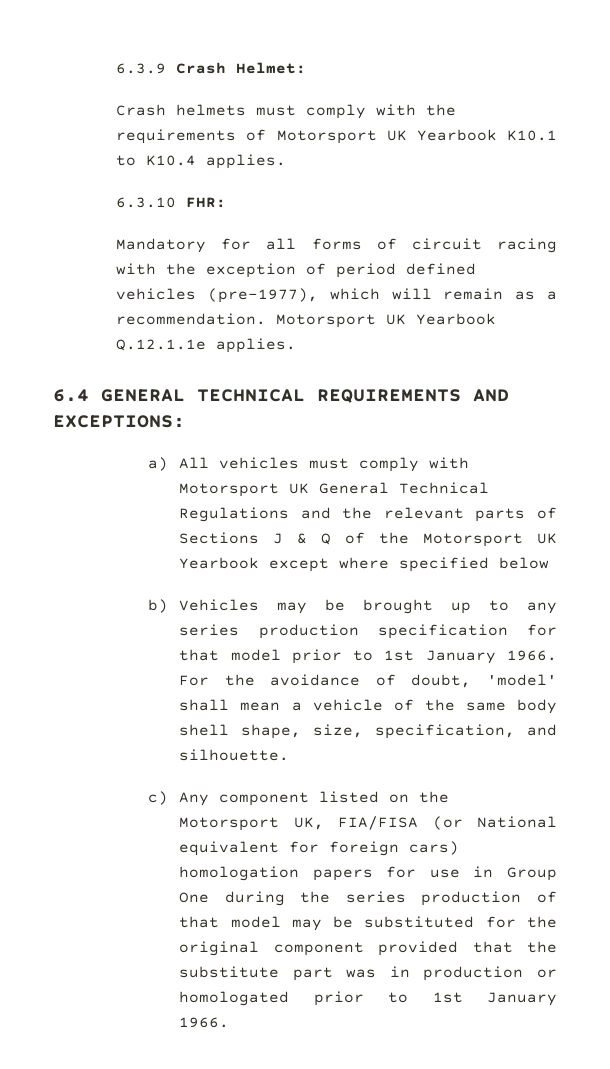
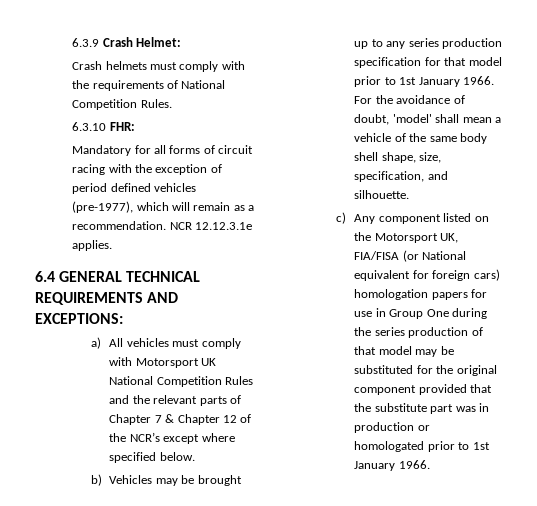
[276,129,557,144] [116,154,287,169] Motorsport UK Yearbook K10.1 to K10.4 applies. -> [181,80,226,89] [72,99,172,110] National Competition Rules.
[276,313,497,328] [116,339,207,351] Motorsport UK Yearbook Q.12.1.1e -> [169,222,252,230] NCR 12.12.3.1e
[319,482,490,494] [179,507,290,522] General Technical Regulations -> [109,376,254,387] National Competition Rules
[179,532,557,547] [179,557,260,569] Sections J & Q of the Motorsport UK Yearbook -> [109,414,252,425] [109,432,160,442] Chapter 7 & Chapter 12 of the NCR’s
[499,557,550,569] below -> [159,452,195,461] below.

